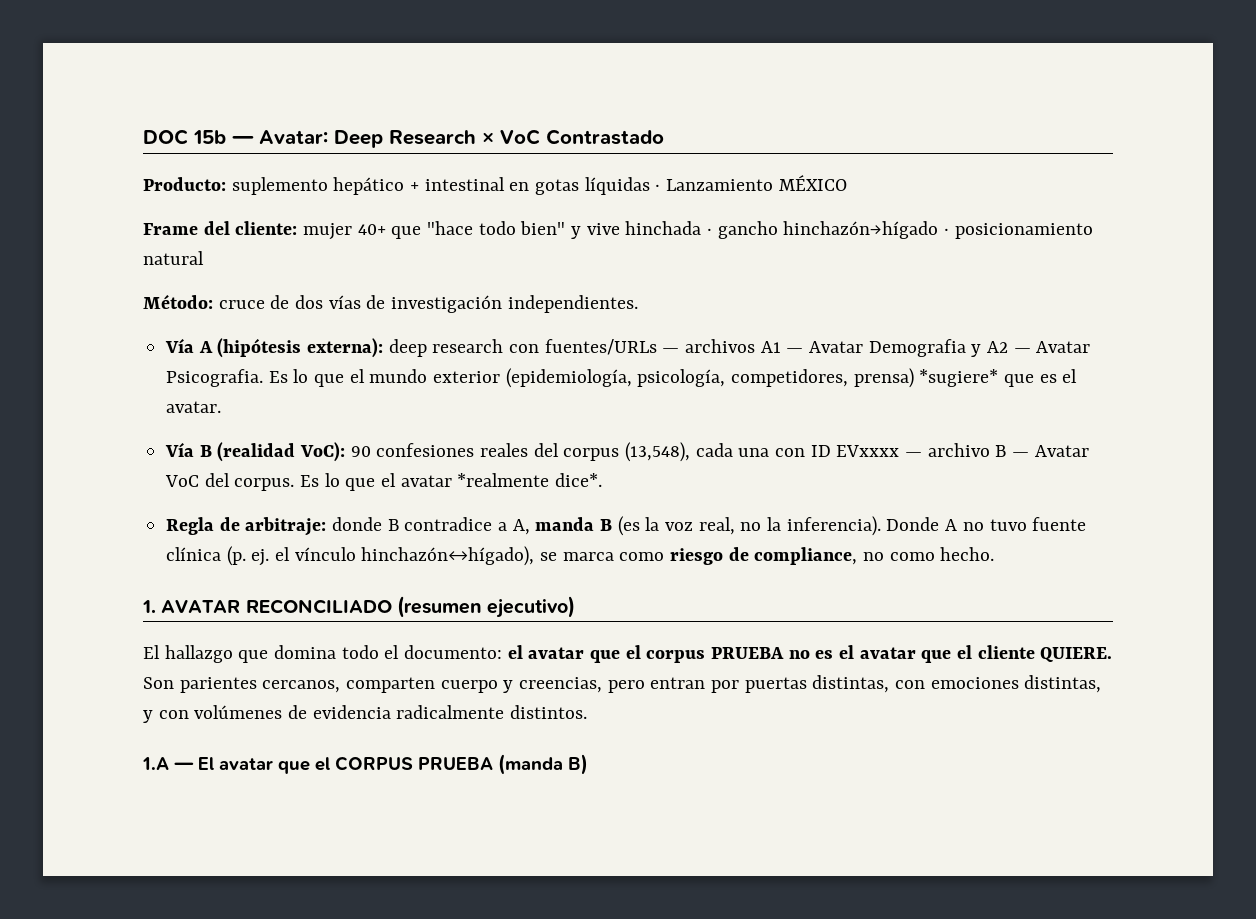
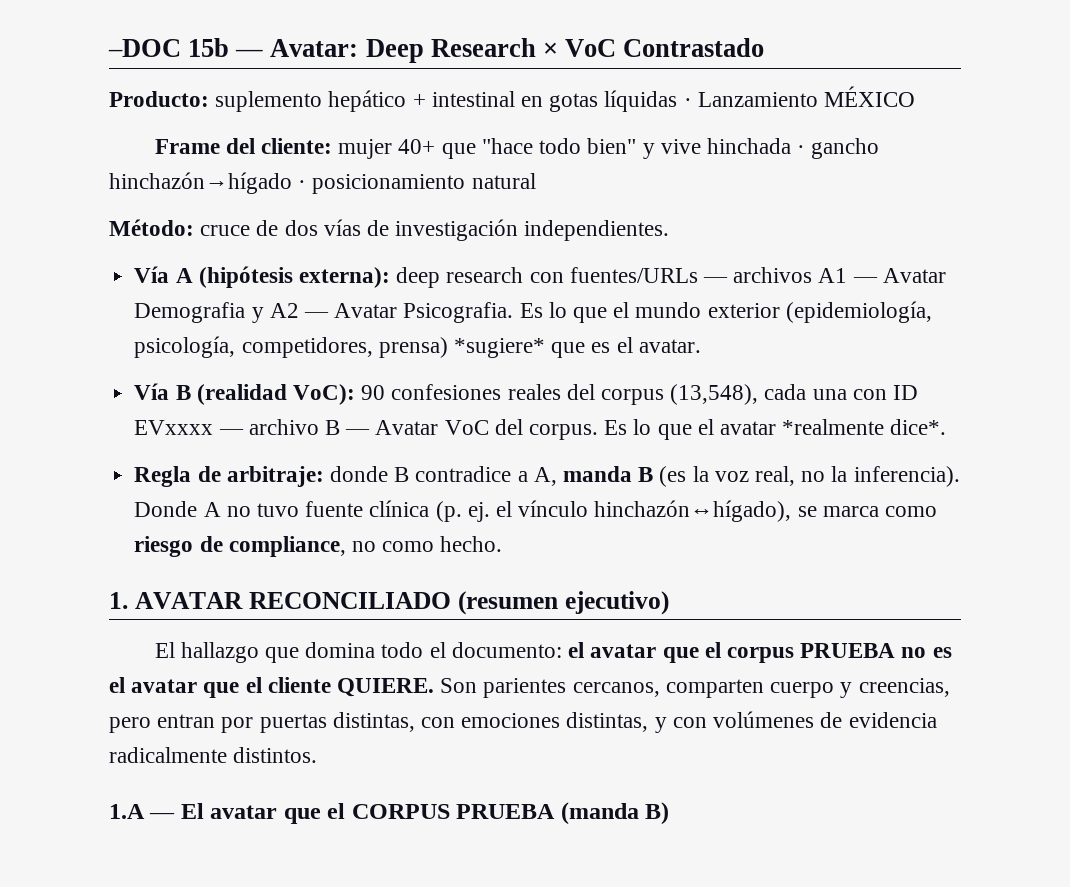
[143,129,188,145] DOC -> [108,39,181,57] –DOC

